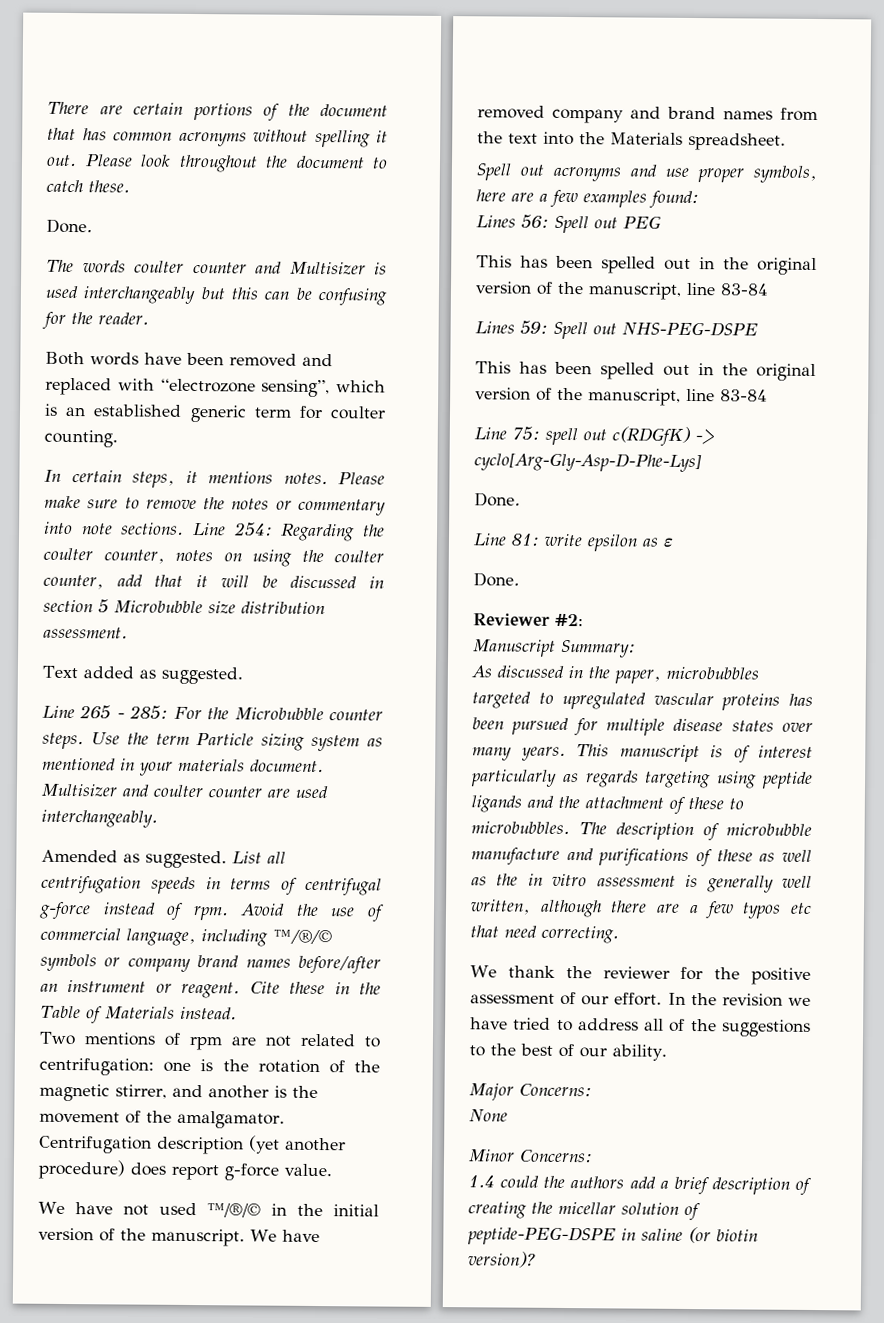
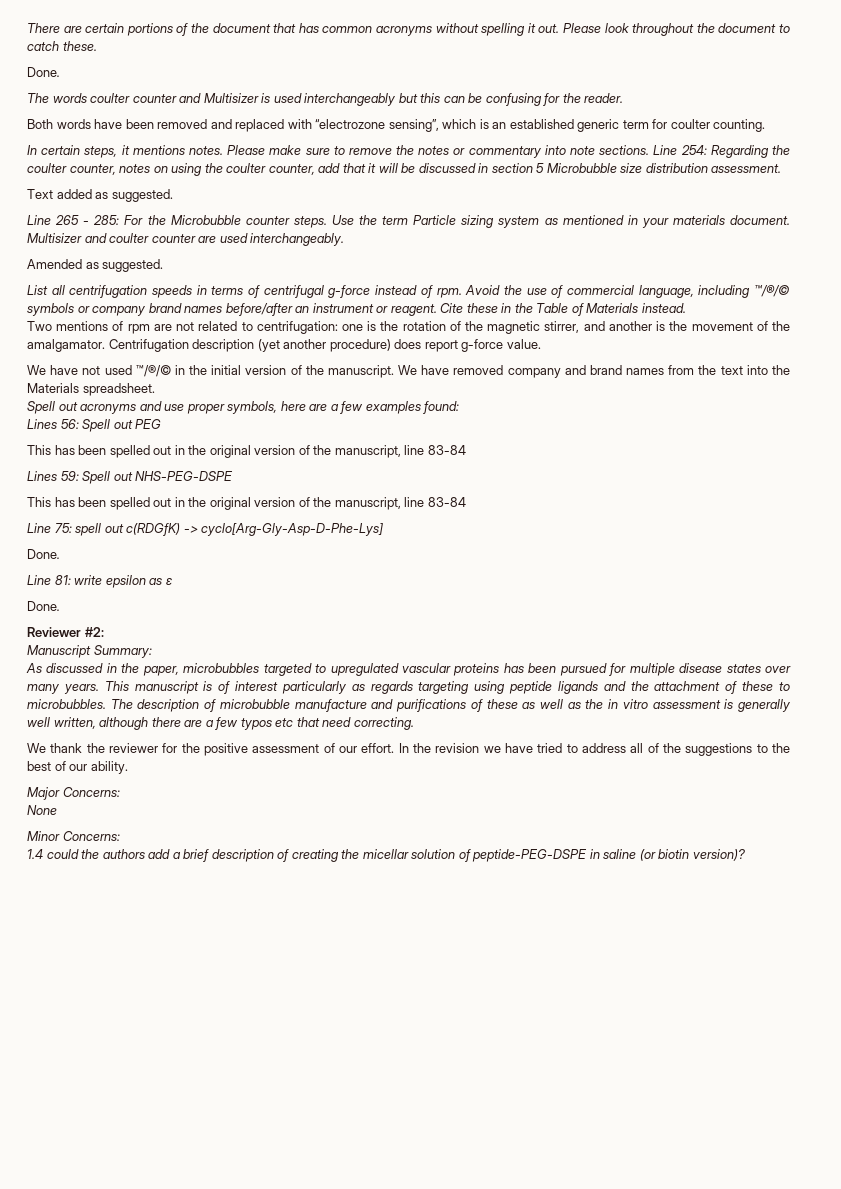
(227, 859) none -> (164, 265) //

